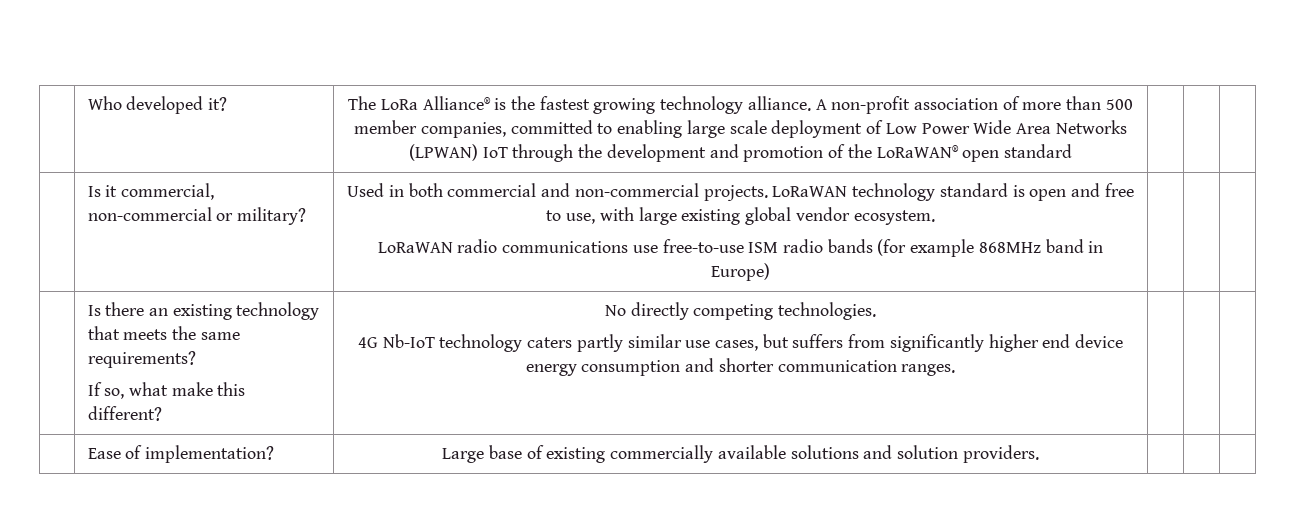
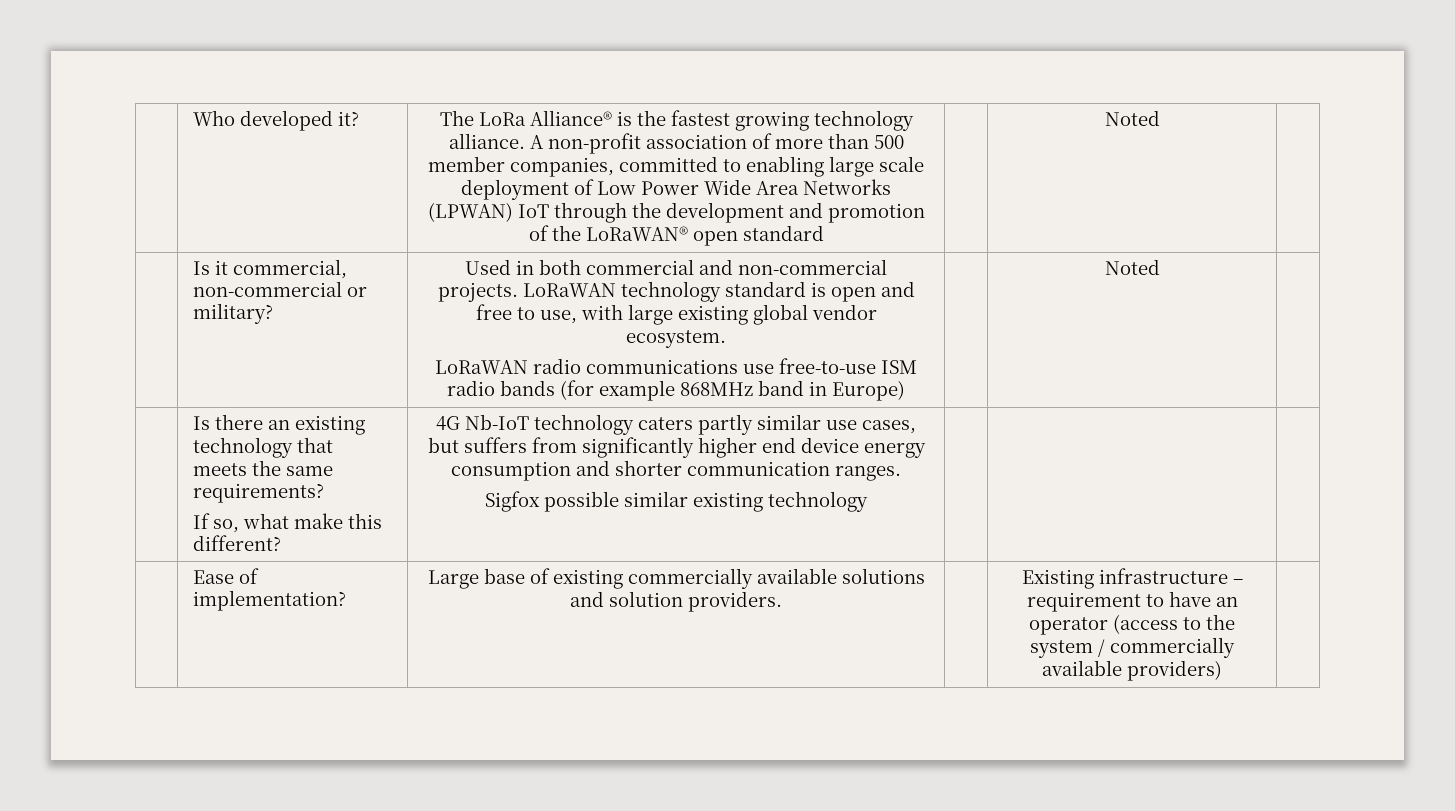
(1072, 151) none -> [1104,110,1160,126] Noted
(771, 272) none -> [1104,259,1160,275] Noted
[604,302,877,320] No directly competing technologies. // -> (282, 543) none
(956, 370) none -> [485,491,868,512] // Sigfox possible similar existing technology
(1039, 454) none -> [1021,568,1243,589] [1026,591,1238,612] [1029,614,1235,635] [1030,637,1235,658] [1042,660,1222,681] Existing infrastructure – requirement to have an operator (access to the system / commercially available providers)

